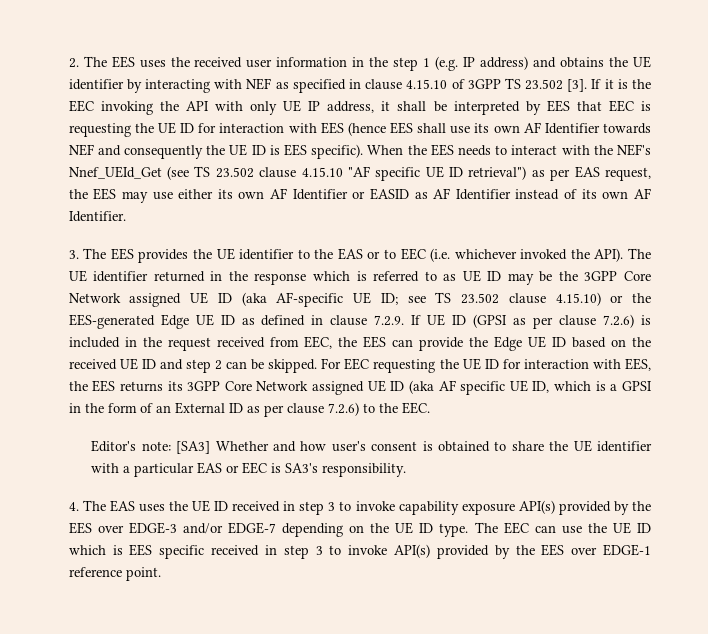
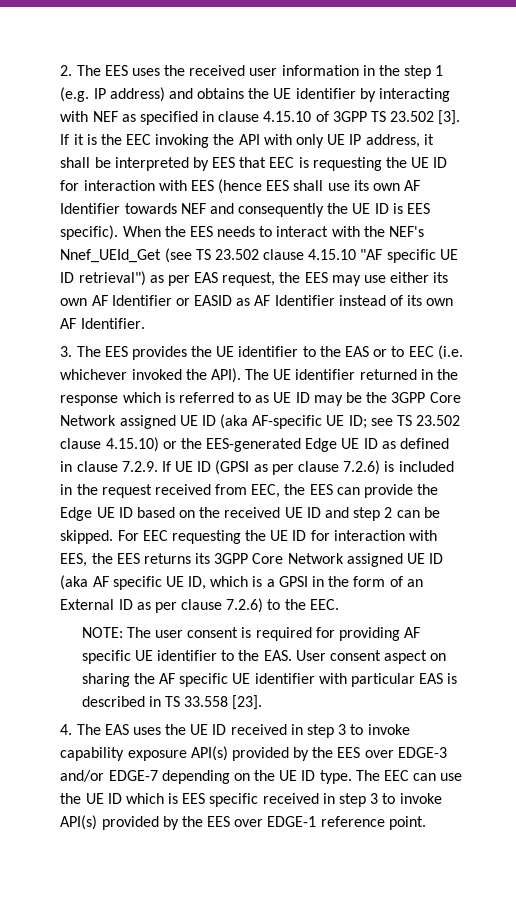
[91,440,569,454] Editor's note: [SA3] Whether and how user's consent is obtained to share the -> [81,627,421,641] [81,650,447,664] [81,673,229,687] NOTE: The user consent is required for providing AF specific UE identifier to the EAS. User consent aspect on sharing the AF specific
[123,466,131,473] a -> (347, 678) none
[226,462,407,477] or EEC is SA3's responsibility. -> [447,673,458,684] [81,695,263,710] is described in TS 33.558 [23].

